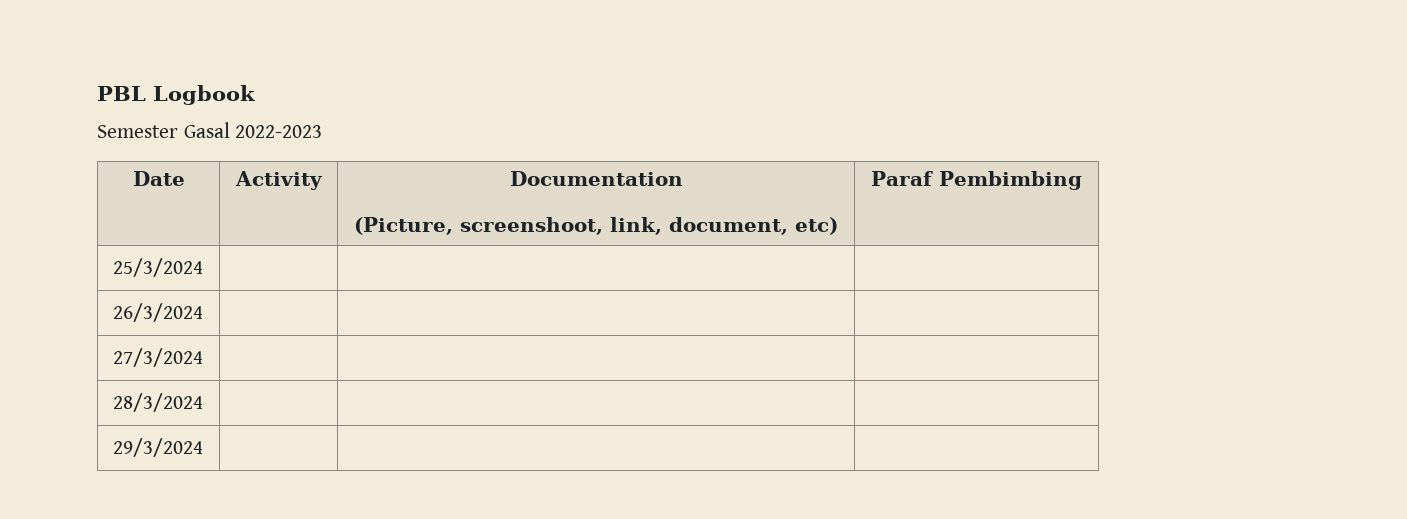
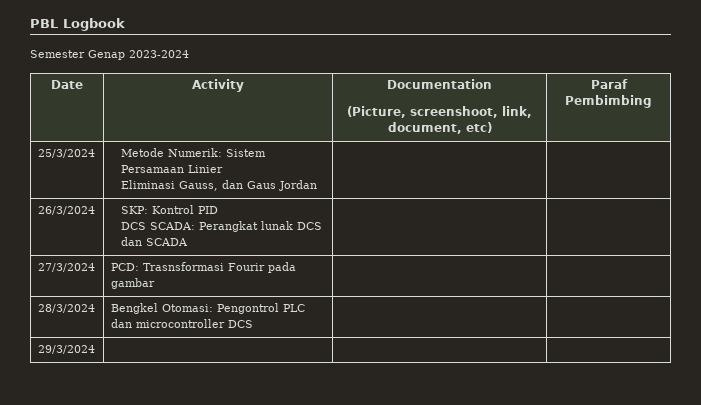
[183,122,323,138] Gasal 2022-2023 -> [88,50,189,60] Genap 2023-2024
[112,303,203,322] [112,348,203,367] [112,393,203,412] | | // 26/3/2024 | | | // 27/3/2024 | | | // 28/3/2024 | -> [121,148,267,157] [121,165,224,173] [121,180,318,191] [37,206,95,215] [121,205,219,214] [121,221,323,232] [121,237,189,246] [37,263,95,272] [110,262,296,273] [110,278,155,289] [37,304,95,313] [110,303,305,314] [110,319,253,328] Metode Numerik: Sistem Persamaan Linier // Eliminasi Gauss, dan Gaus Jordan | | // 26/3/2024 | SKP: Kontrol PID // DCS SCADA: Perangkat lunak DCS dan SCADA | | // 27/3/2024 | PCD: Trasnsformasi Fourir pada gambar | | // 28/3/2024 | Bengkel Otomasi: Pengontrol PLC dan microcontroller DCS

